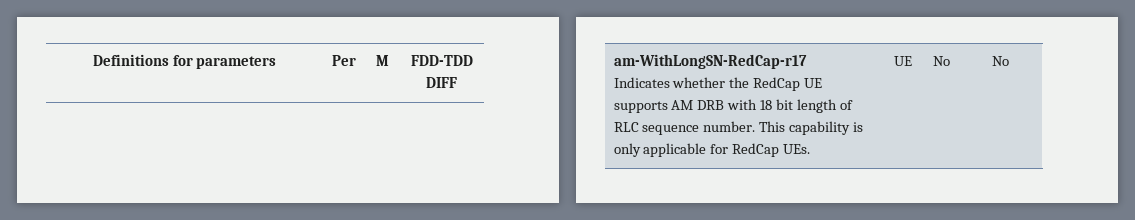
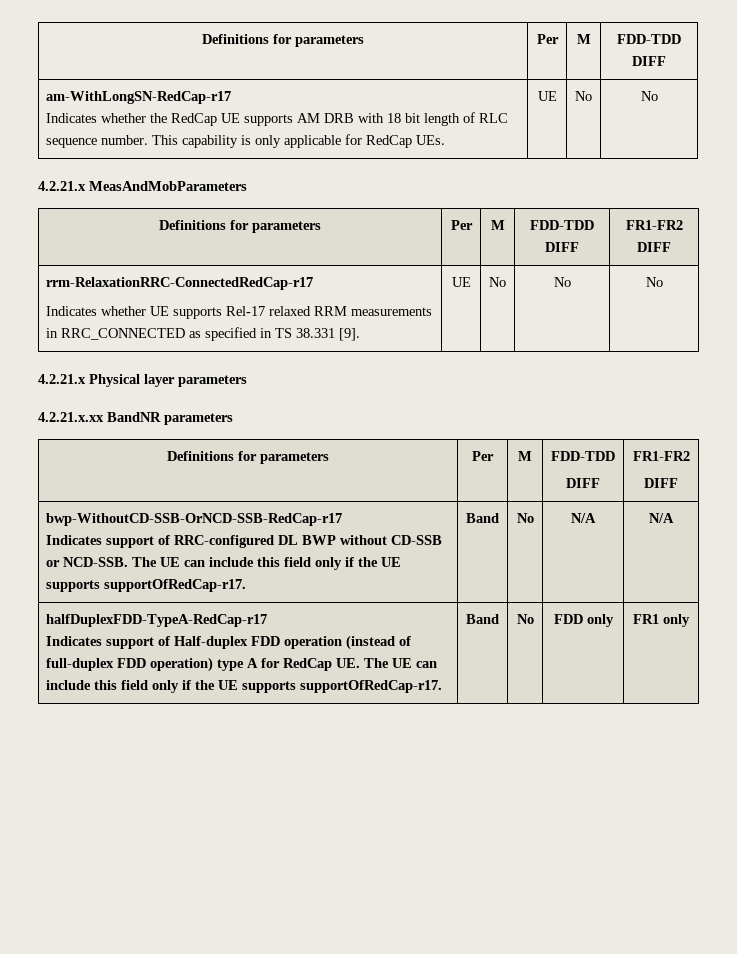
(1009, 61) none -> [38,181,247,191] [159,220,321,233] [450,220,473,230] [490,220,505,230] [530,220,594,230] [545,242,579,252] [625,220,683,230] [637,242,671,252] [46,277,314,290] [46,306,433,319] [46,327,361,341] [451,277,471,287] [489,277,506,287] [553,277,571,287] [645,277,663,287] [38,374,247,387] [38,412,233,425] [167,451,329,464] [472,451,494,461] [518,451,532,461] [551,451,615,461] [566,478,600,488] [632,451,690,461] [644,478,678,488] [46,513,343,526] [46,535,443,548] [46,557,402,570] [46,579,247,592] [466,513,499,523] [516,513,534,523] [571,513,596,523] [649,513,674,523] [46,614,268,627] [46,635,412,650] [46,657,438,672] [46,680,443,693] [466,614,499,624] [516,614,534,624] [553,614,614,627] [633,614,690,627] // 4.2.21.x MeasAndMobParameters // Definitions for parameters | Per | M | FDD-TDD DIFF | FR1-FR2 DIFF // rrm-RelaxationRRC-ConnectedRedCap-r17 // Indicates whether UE supports Rel-17 relaxed RRM measurements in RRC_CONNECTED as specified in TS 38.331 [9]. | UE | No | No | No // 4.2.21.x Physical layer parameters // 4.2.21.x.xx BandNR parameters // Definitions for parameters | Per | M | FDD-TDD // DIFF | FR1-FR2 // DIFF // bwp-WithoutCD-SSB-OrNCD-SSB-RedCap-r17 // Indicates support of RRC-configured DL BWP without CD-SSB or NCD-SSB. The UE can include this field only if the UE supports supportOfRedCap-r17. | Band | No | N/A | N/A // halfDuplexFDD-TypeA-RedCap-r17 // Indicates support of Half-duplex FDD operation (instead of full-duplex FDD operation) type A for RedCap UE. The UE can include this field only if the UE supports supportOfRedCap-r17. | Band | No | FDD only | FR1 only

